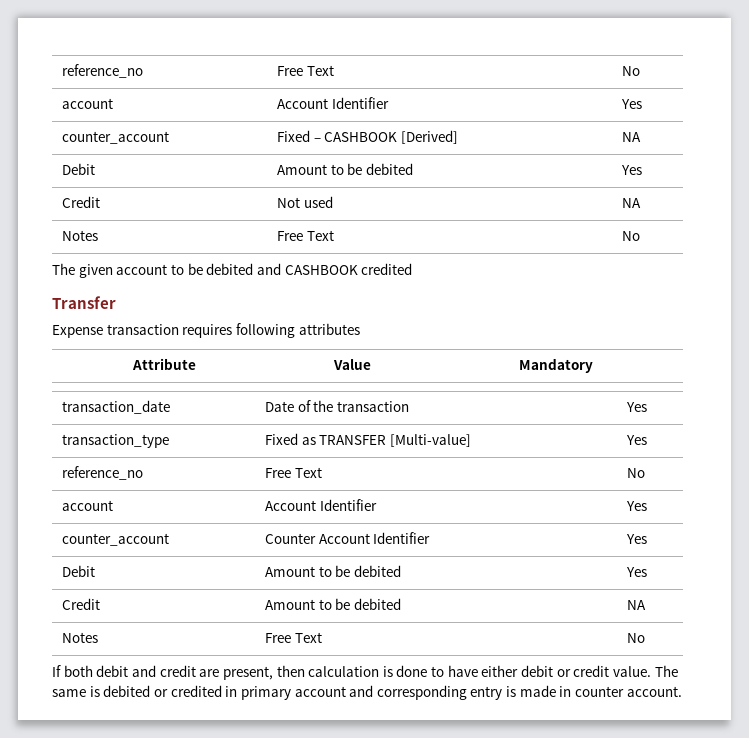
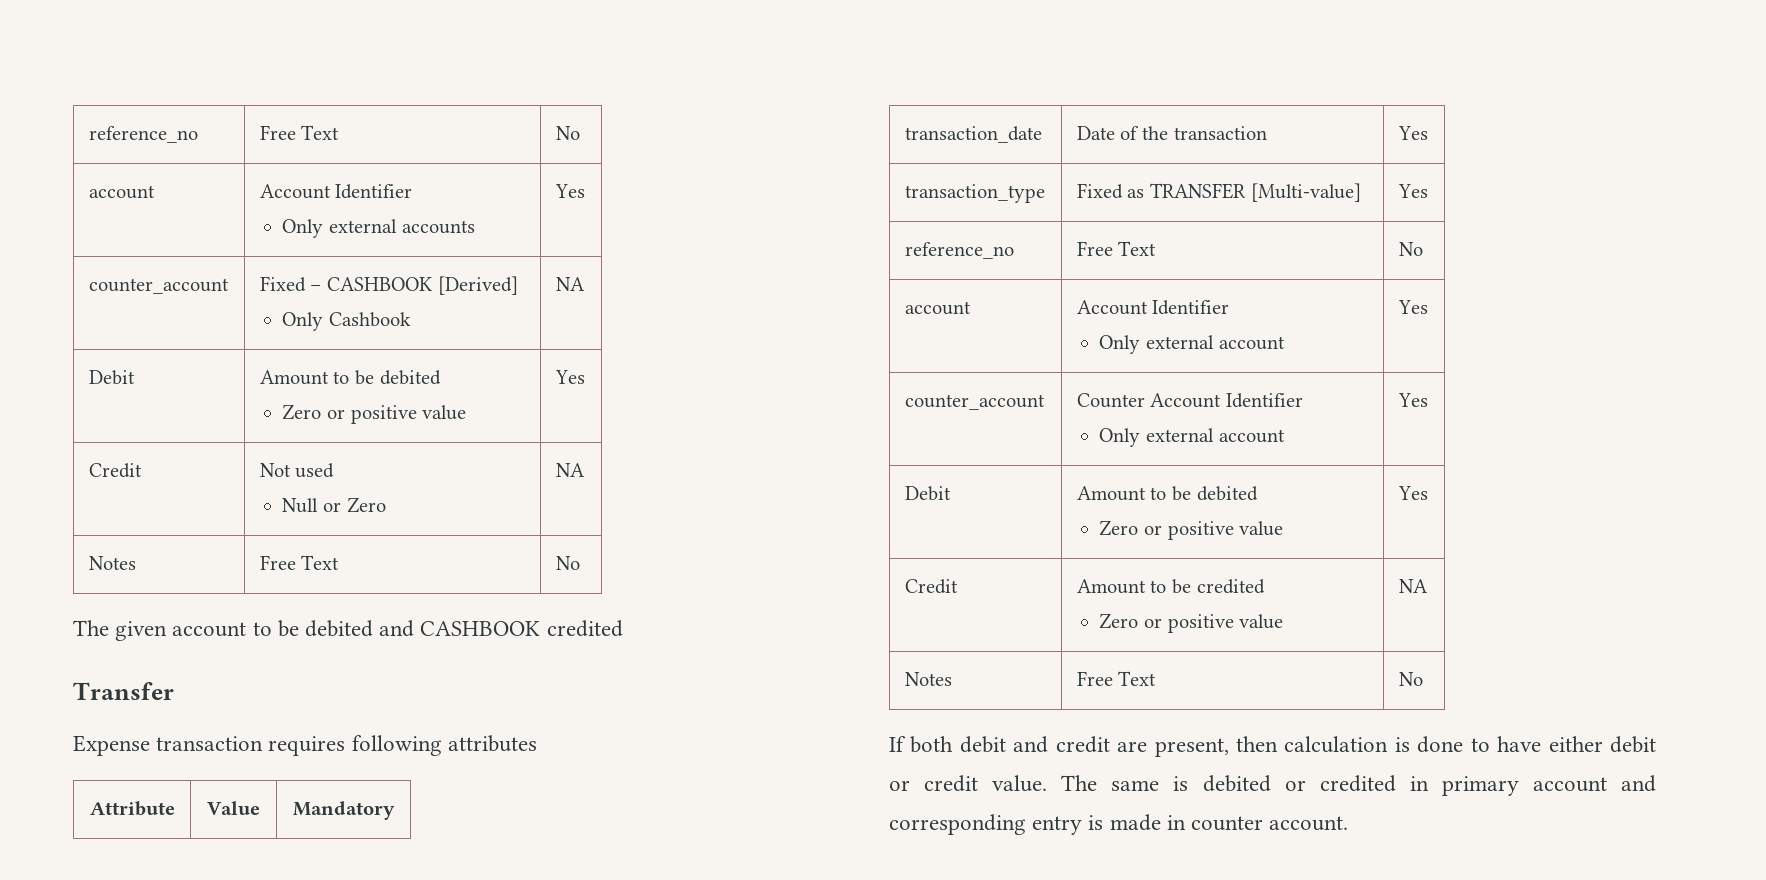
[62,64,144,78] [277,65,334,76] [622,66,641,76] [62,98,114,109] [277,97,389,109] reference_no | Free Text | No // account | Account Identifier -> [88,126,198,143] [259,125,340,140] [555,126,580,140] [88,185,155,199] [259,184,413,199] [282,219,475,238] reference_no | Free Text | No // account | Account Identifier // Only external accounts
(458, 137) none -> [282,312,411,331] // Only Cashbook
(413, 169) none -> [282,404,467,424] // Zero or positive value
(333, 202) none -> [282,497,386,513] // Null or Zero
(377, 505) none -> [1099,335,1285,354] // Only external account
(431, 538) none -> [1099,428,1285,447] // Only external account
(401, 571) none -> [1099,520,1284,540] // Zero or positive value
[353,598,401,610] debited -> [1196,579,1265,594] [1099,613,1284,633] credited // Zero or positive value

